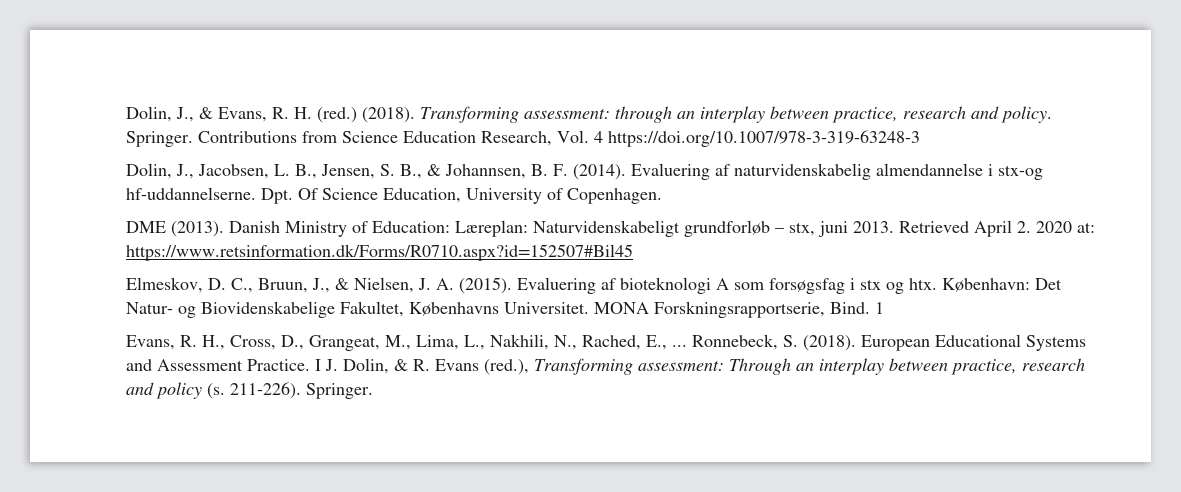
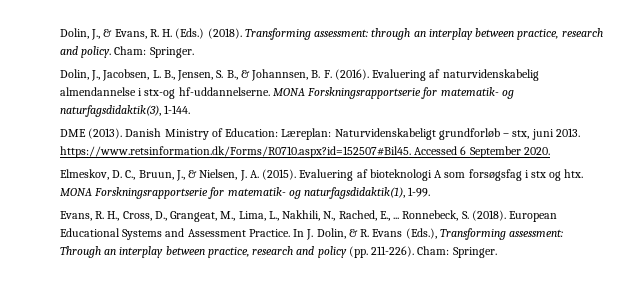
[316,107,357,123] (red.) -> [175,28,205,39] (Eds.)
[125,130,920,147] Springer. Contributions from Science Education Research, Vol. 4 https://doi.org/10.1007/978-3-319-63248-3 -> [114,46,194,58] Cham: Springer.
[572,164,626,180] (2014). -> [334,69,369,80] (2016).
[260,188,662,204] Dpt. Of Science Education, University of Copenhagen. -> [272,87,514,99] [59,105,191,117] MONA Forskningsrapportserie for matematik- og naturfagsdidaktik(3), 1-144.
[898,220,1095,237] [125,244,633,261] Retrieved April 2. 2020 at: https://www.retsinformation.dk/Forms/R0710.aspx?id=152507#Bil45 -> [59,146,550,158] https://www.retsinformation.dk/Forms/R0710.aspx?id=152507#Bil45. Accessed 6 September 2020.
[941,278,1062,292] [125,301,884,318] København: Det Natur- og Biovidenskabelige Fakultet, Københavns Universitet. MONA Forskningsrapportserie, Bind. 1 -> [59,187,431,199] MONA Forskningsrapportserie for matematik- og naturfagsdidaktik(1), 1-99.
[314,359,321,371] I -> [293,229,305,237] In
[483,359,529,375] (red.), -> [405,228,437,239] (Eds.),
[206,382,301,399] (s. 211-226). -> [348,246,450,258] (pp. 211-226). Cham:

